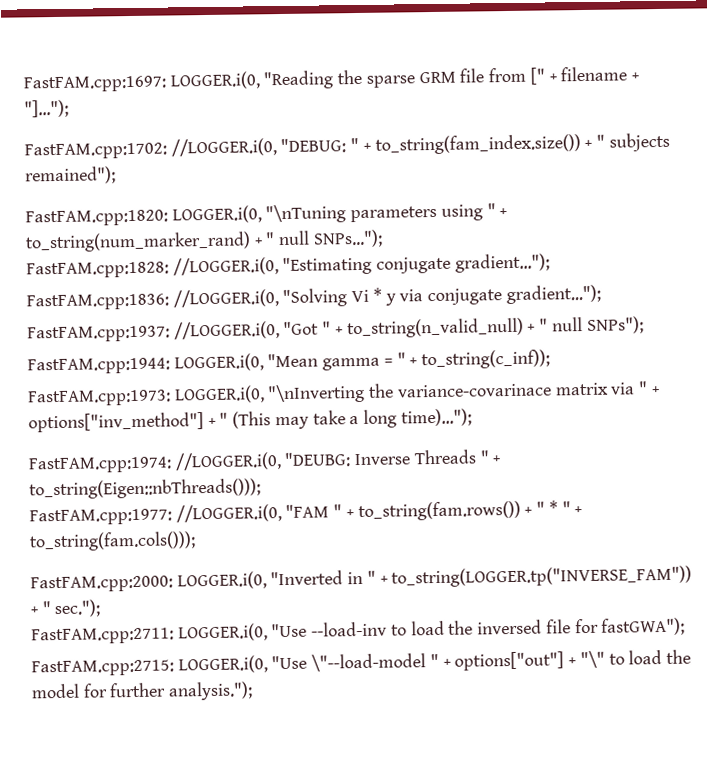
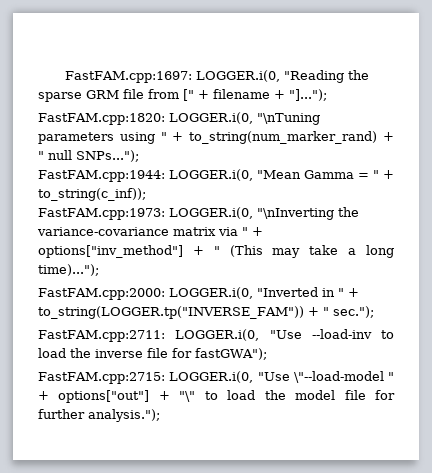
[24,132,670,160] [25,166,116,185] // FastFAM.cpp:1702: //LOGGER.i(0, "DEBUG: " + to_string(fam_index.size()) + " subjects remained"); -> (327, 95) none
[26,253,550,279] [26,284,601,311] [27,316,644,343] // FastFAM.cpp:1828: //LOGGER.i(0, "Estimating conjugate gradient..."); // FastFAM.cpp:1836: //LOGGER.i(0, "Solving Vi * y via conjugate gradient..."); // FastFAM.cpp:1937: //LOGGER.i(0, "Got " + to_string(n_valid_null) + " null SNPs"); -> (139, 156) none
[322,357,381,371] gamma -> [303,170,354,179] Gamma
[396,383,552,398] variance-covarinace -> [37,227,169,236] variance-covariance
[28,449,501,474] [29,478,261,500] [29,500,583,526] [29,531,196,552] // FastFAM.cpp:1974: //LOGGER.i(0, "DEUBG: Inverse Threads " + to_string(Eigen::nbThreads())); // FastFAM.cpp:1977: //LOGGER.i(0, "FAM " + to_string(fam.rows()) + " * " + to_string(fam.cols())); -> (99, 270) none
[477,619,543,635] inversed -> [95,349,143,358] inverse
(80, 691) none -> [344,390,366,400] file

